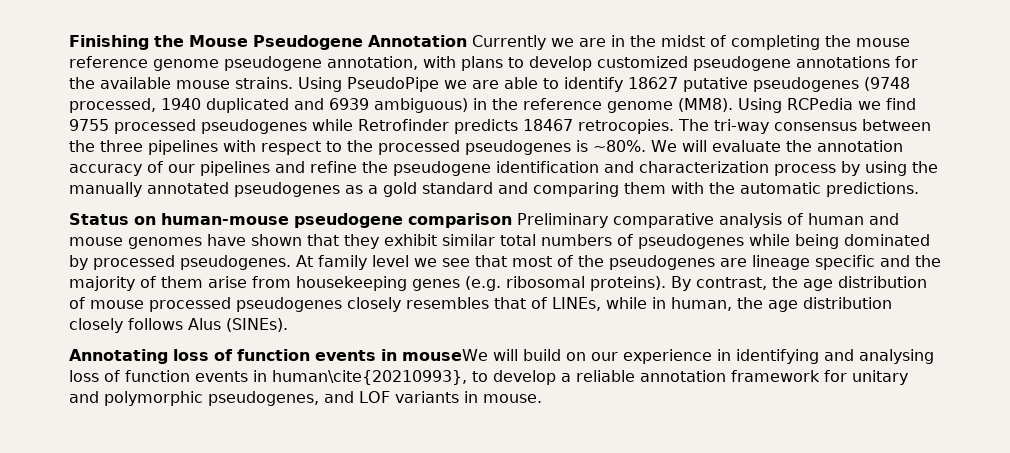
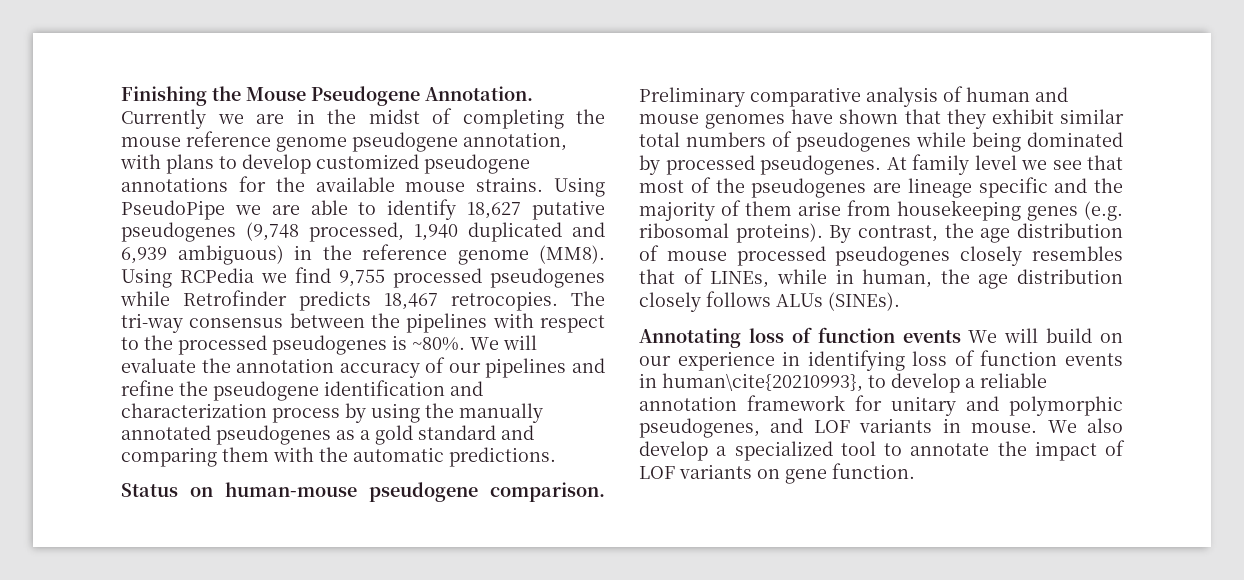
[368,35,467,47] Annotation -> [425,86,533,101] Annotation.
[628,77,678,89] 18627 -> [467,202,522,219] 18,627
[864,77,910,91] [69,98,201,113] (9748 processed, 1940 -> [246,222,458,242] (9,748 processed, 1,940
[329,98,369,110] 6939 -> [121,247,167,264] 6,939
[69,119,109,131] 9755 -> [339,269,385,287] 9,755
[523,119,573,131] 18467 -> [384,293,438,310] 18,467
[100,140,143,152] three -> (400, 320) none
[408,213,512,228] comparison -> [490,482,605,502] comparison.
[188,318,221,330] Alus -> [776,293,823,307] ALUs
[381,349,488,361] in mouseWe -> [968,330,998,343] We
[823,349,934,364] and analysing -> (905, 360) none
(542, 398) none -> [1047,418,1123,433] [639,440,1125,461] [639,463,915,484] We also develop a specialized tool to annotate the impact of LOF variants on gene function.

